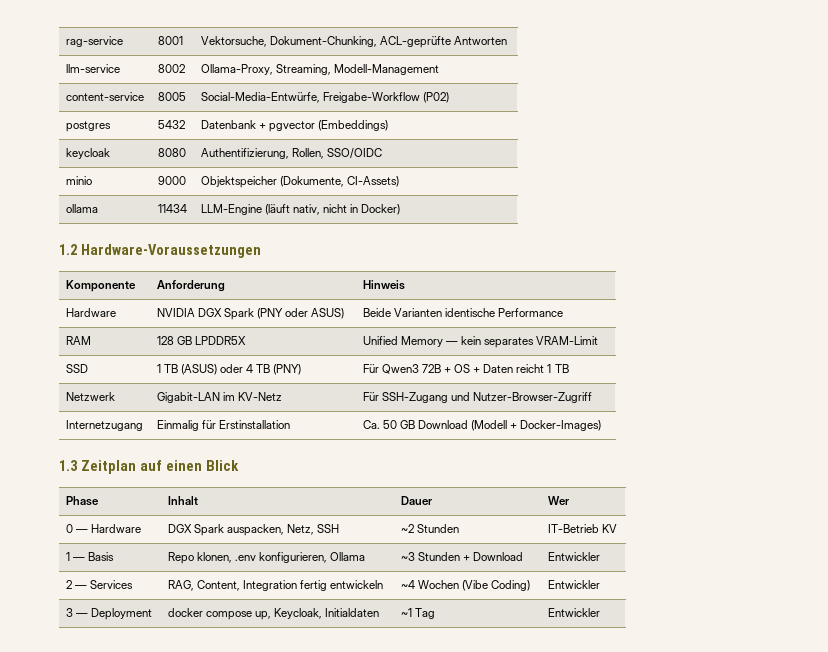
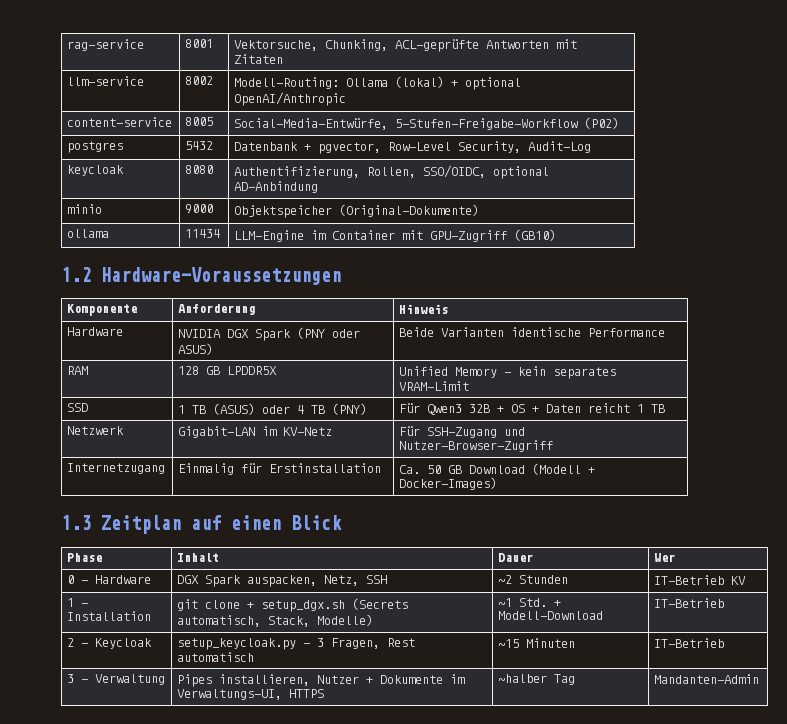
[269,36,377,47] Dokument-Chunking, -> [325,39,389,51] Chunking,
(507, 40) none -> [556,39,578,49] [234,54,284,64] mit Zitaten
[200,64,439,75] Ollama-Proxy, Streaming, Modell-Management -> [234,76,522,90] [234,92,347,106] Modell-Routing: Ollama (lokal) + optional OpenAI/Anthropic
[322,92,420,103] Freigabe-Workflow -> [395,118,579,130] 5-Stufen-Freigabe-Workflow
[268,120,388,132] pgvector (Embeddings) -> [318,141,592,154] pgvector, Row-Level Security, Audit-Log
[326,148,382,159] SSO/OIDC -> [423,165,550,179] [234,181,319,193] SSO/OIDC, optional AD-Anbindung
[279,176,399,187] (Dokumente, CI-Assets) -> [339,204,480,217] (Original-Dokumente)
[264,204,401,215] (läuft nativ, nicht in Docker) -> [311,229,557,242] im Container mit GPU-Zugriff (GB10)
[421,364,441,373] 72B -> [469,404,491,413] 32B
[87,552,114,561] [167,552,366,564] [400,552,523,561] [547,552,600,561] [65,580,133,589] [167,580,384,591] [400,580,530,591] [547,580,600,589] [65,608,152,620] [167,608,380,620] [400,608,412,617] Basis | Repo klonen, .env konfigurieren, Ollama | ~3 Stunden + Download | Entwickler // 2 — Services | RAG, Content, Integration fertig entwickeln | ~4 Wochen (Vibe Coding) | Entwickler // 3 — Deployment | docker compose up, Keycloak, Initialdaten | ~1 -> [67,611,152,621] [177,598,409,612] [177,614,374,627] [498,598,562,607] [498,611,604,620] [654,598,725,608] [67,638,153,649] [177,638,416,650] [177,652,255,662] [498,638,576,648] [654,638,725,648] [67,674,166,685] [177,674,466,687] [177,689,325,700] [498,674,548,683] Installation | git clone + setup_dgx.sh (Secrets automatisch, Stack, Modelle) | ~1 Std. + Modell-Download | IT-Betrieb // 2 — Keycloak | setup_keycloak.py — 3 Fragen, Rest automatisch | ~15 Minuten | IT-Betrieb // 3 — Verwaltung | Pipes installieren, Nutzer + Dokumente im Verwaltungs-UI, HTTPS | ~halber
[547,608,600,617] Entwickler -> [654,674,760,684] Mandanten-Admin

